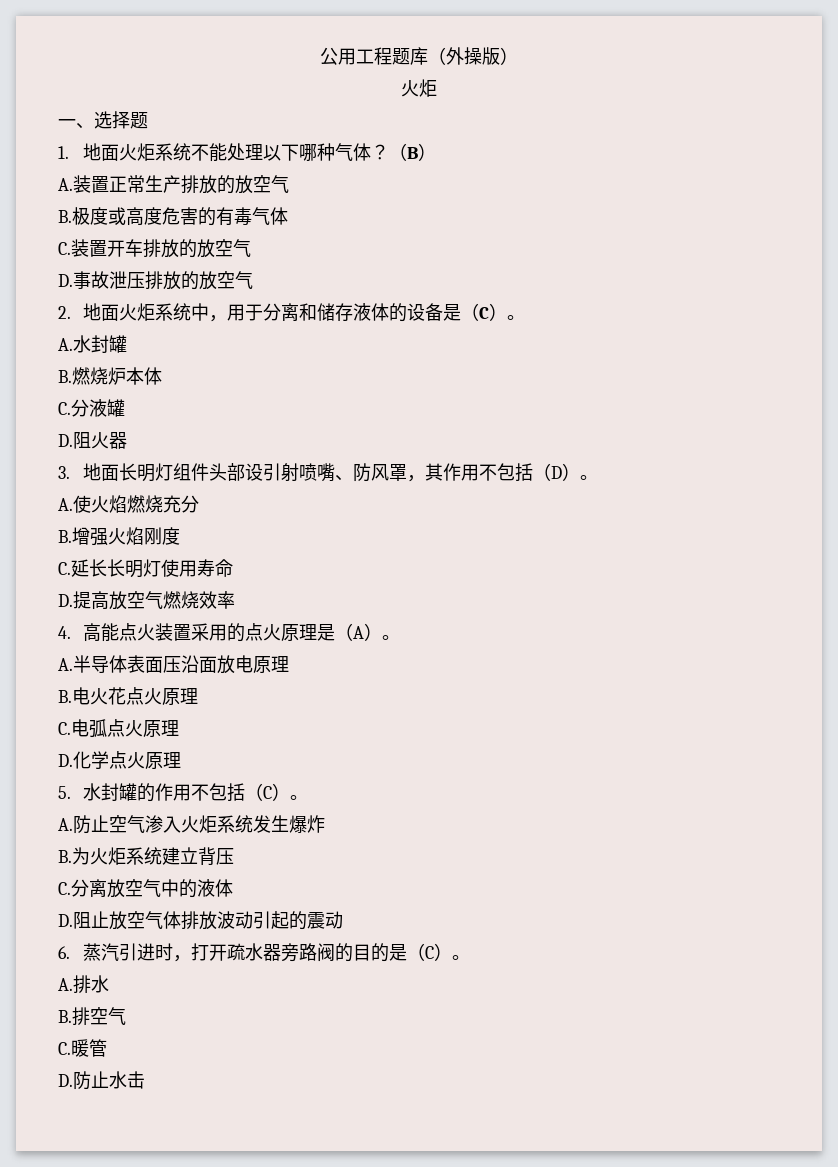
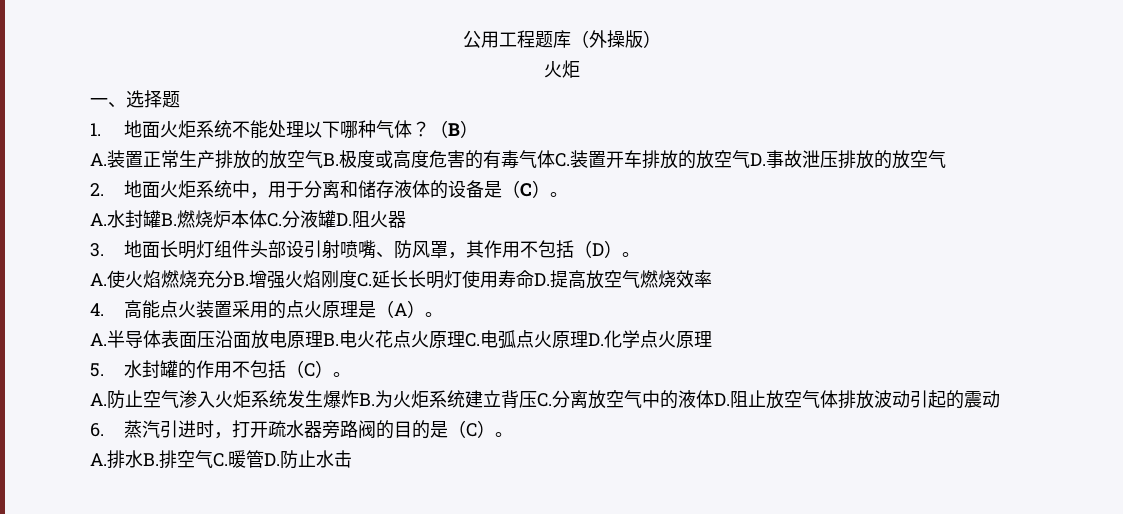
(289, 184) // -> (323, 159) none
(288, 216) // -> (555, 159) none
(251, 248) // -> (750, 159) none
(127, 344) // -> (161, 219) none
(162, 376) // -> (267, 219) none
(125, 408) // -> (336, 219) none
(199, 504) // -> (233, 279) none
(180, 536) // -> (357, 279) none
(233, 568) // -> (534, 279) none
(289, 664) // -> (323, 339) none
(198, 696) // -> (465, 339) none
(179, 728) // -> (588, 339) none
(325, 824) // -> (359, 399) none
(234, 856) // -> (537, 399) none
(233, 888) // -> (714, 399) none
(109, 984) // -> (143, 459) none
(126, 1016) // -> (213, 459) none
(107, 1048) // -> (264, 459) none

